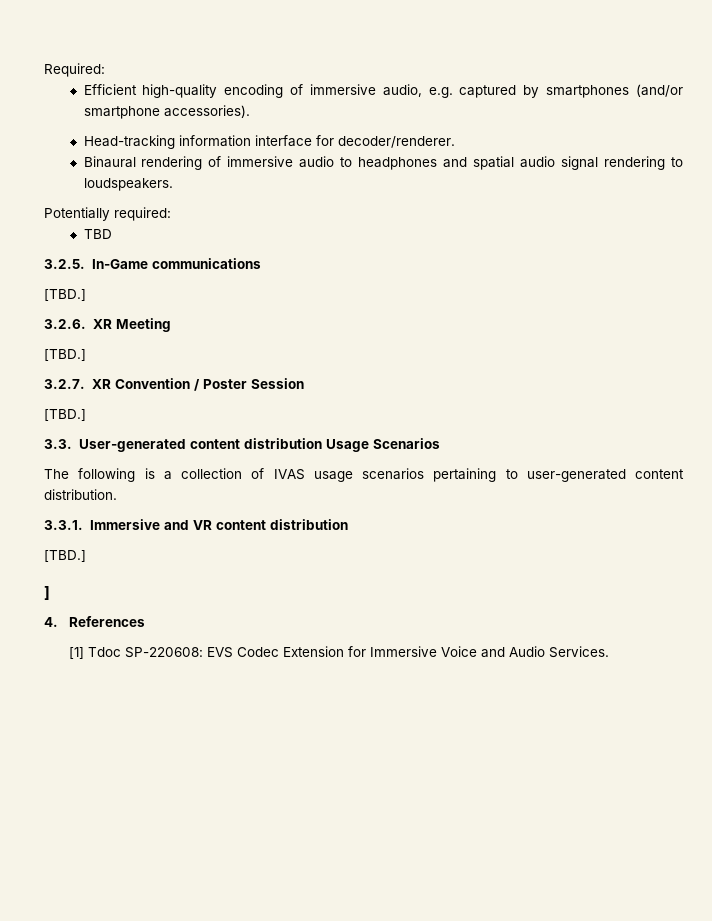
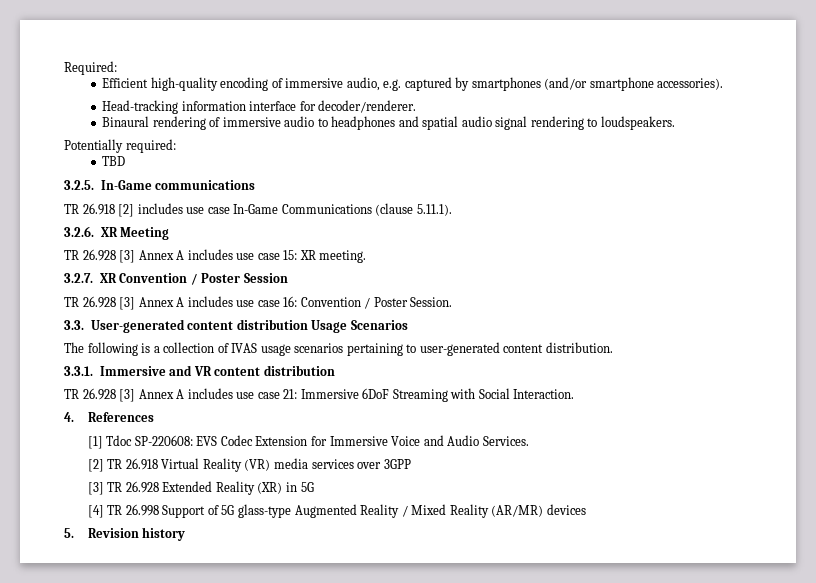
[44,289,86,301] [44,318,171,332] [44,349,86,361] [TBD.] // 3.2.6. XR Meeting // [TBD.] -> [64,203,452,217] [64,226,170,240] [64,249,367,263] TR 26.918 [2] includes use case In-Game Communications (clause 5.11.1). // 3.2.6. XR Meeting // TR 26.928 [3] Annex A includes use case 15: XR meeting.
[44,409,86,421] [TBD.] -> [64,296,453,310] TR 26.928 [3] Annex A includes use case 16: Convention / Poster Session.
[44,550,86,562] [44,586,50,600] [TBD.] // ] -> [64,388,575,402] TR 26.928 [3] Annex A includes use case 21: Immersive 6DoF Streaming with Social Interaction.
(609, 652) none -> [87,458,411,472] [87,481,314,495] [87,504,586,518] [64,527,186,541] // [2] TR 26.918 Virtual Reality (VR) media services over 3GPP // [3] TR 26.928 Extended Reality (XR) in 5G // [4] TR 26.998 Support of 5G glass-type Augmented Reality / Mixed Reality (AR/MR) devices // 5. Revision history

